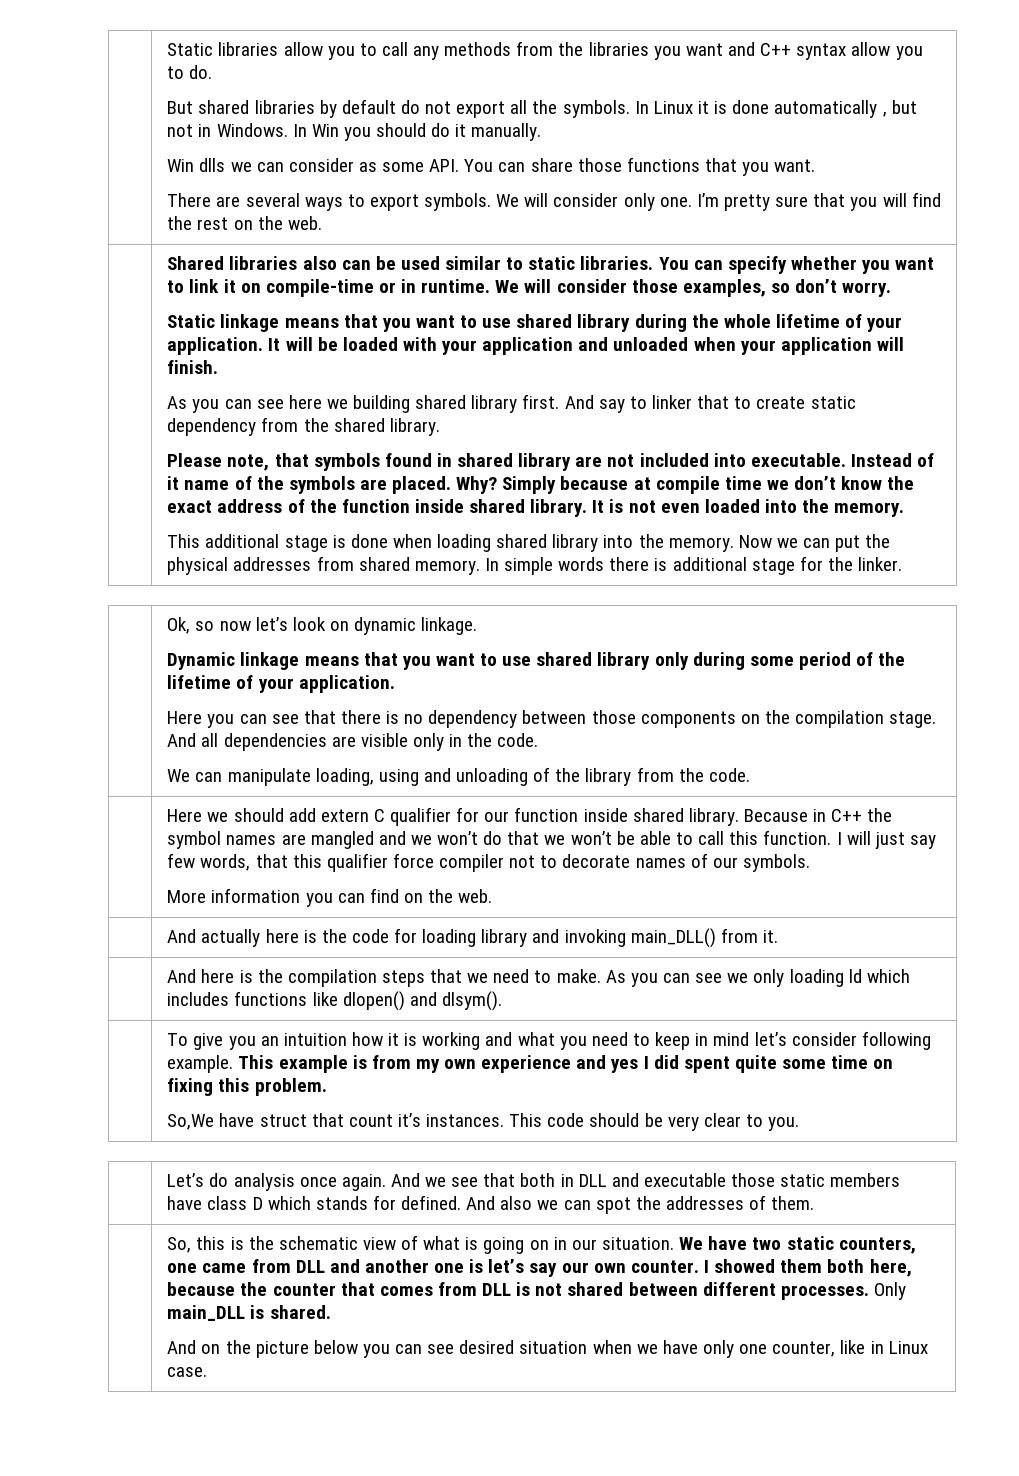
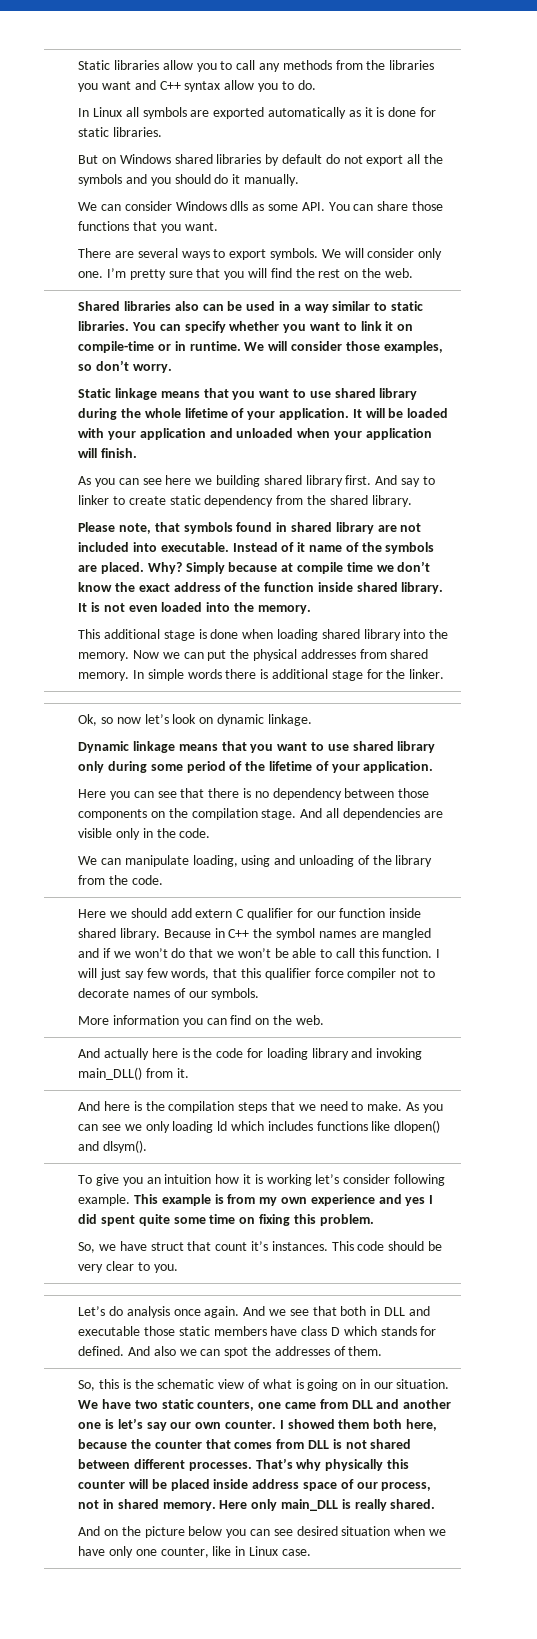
(213, 72) none -> [78,107,436,119] [78,127,163,137] // In Linux all symbols are exported automatically as it is done for static libraries.
(194, 107) none -> [102,154,171,164] on Windows
[562,100,917,118] [167,123,339,137] symbols. In Linux it is done automatically , but not in Windows. In Win -> [78,174,148,186] symbols and
[167,158,354,172] Win dlls we can consider -> [78,201,249,211] We can consider Windows dlls
(440, 263) none -> [278,301,329,313] in a way
[697,395,730,409] that -> (110, 500) none
(406, 838) none -> [103,948,112,958] if
[485,1032,750,1050] and what you need to keep in mind -> (312, 1180) none
[167,1114,215,1130] So,We -> [78,1242,117,1253] So, we
[873,1282,906,1300] Only -> [255,1458,409,1471] [78,1479,432,1491] [78,1499,278,1511] That’s why physically this counter will be placed inside address space of our process, not in shared memory. Here only
(265, 1312) none -> [354,1499,387,1511] really

